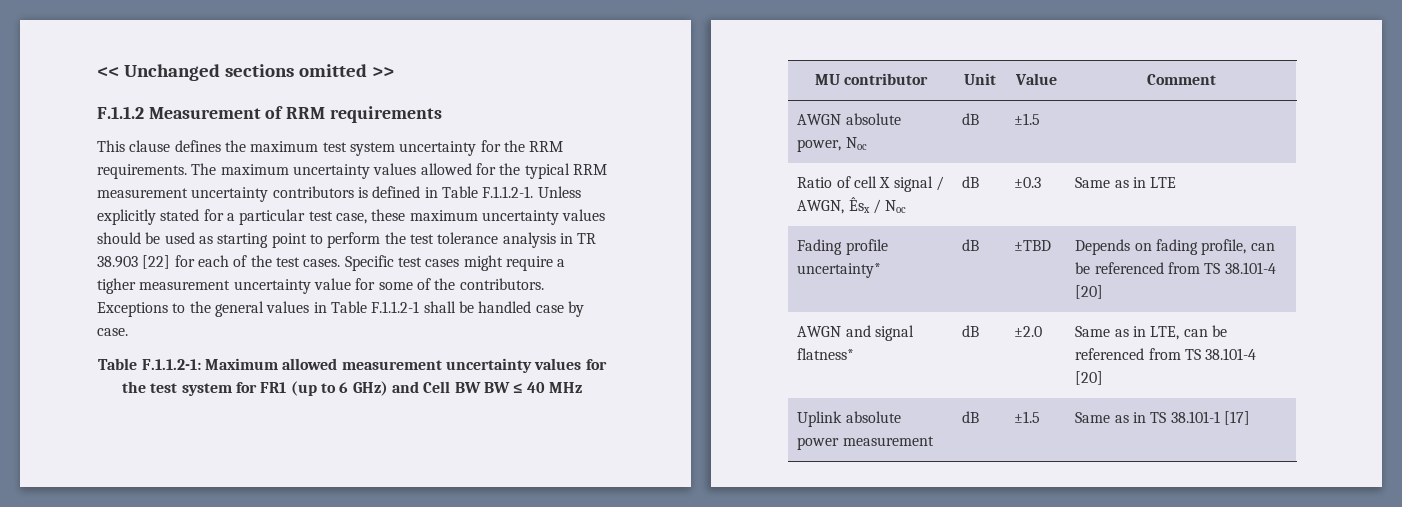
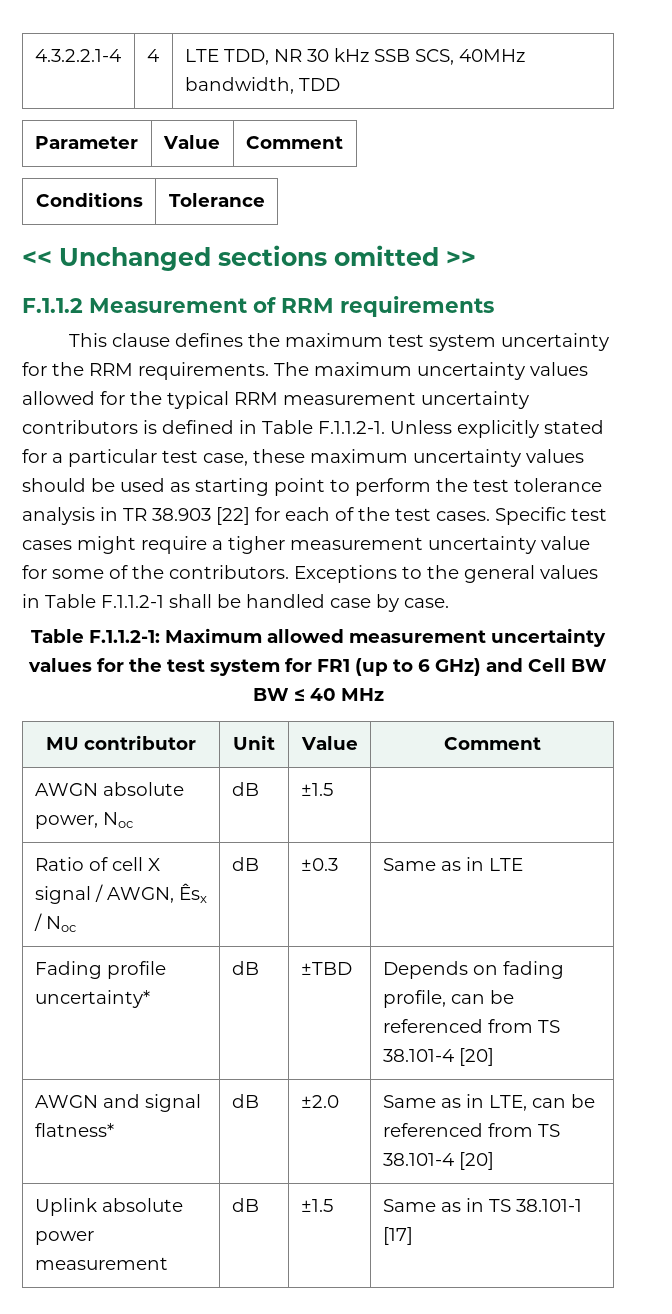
(97, 72) none -> [34,49,121,62] [146,49,159,62] [184,48,525,65] [184,77,340,94] [34,136,138,149] [162,135,220,149] [245,136,343,149] [35,192,143,207] [168,193,265,207] 4.3.2.2.1-4 | 4 | LTE TDD, NR 30 kHz SSB SCS, 40MHz bandwidth, TDD // Parameter | Value | Comment // Conditions | Tolerance //

